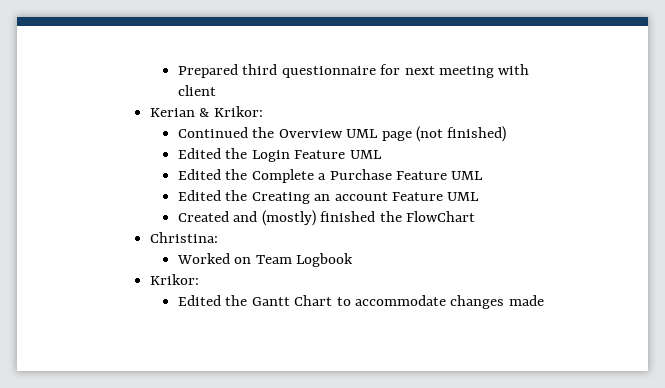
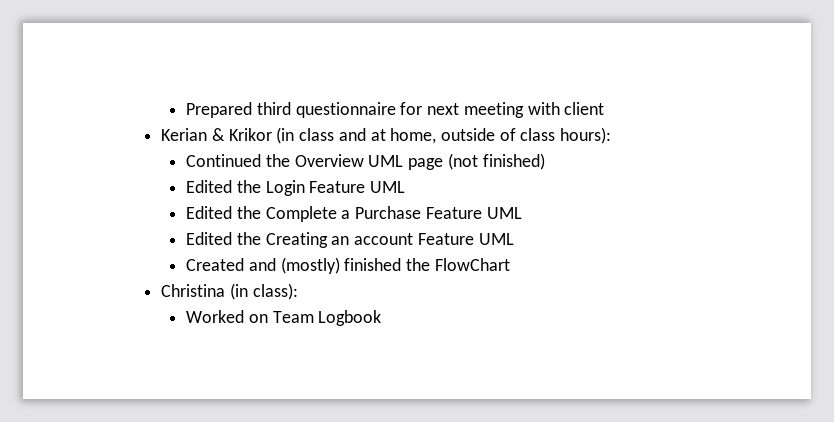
[213,106,263,117] Krikor: -> [228,127,612,144] Krikor (in class and at home, outside of class hours):
[149,232,218,243] Christina: -> [161,283,298,300] Christina (in class):
[149,274,199,285] [177,295,544,309] // Krikor: // Edited the Gantt Chart to accommodate changes made -> (382, 318) none

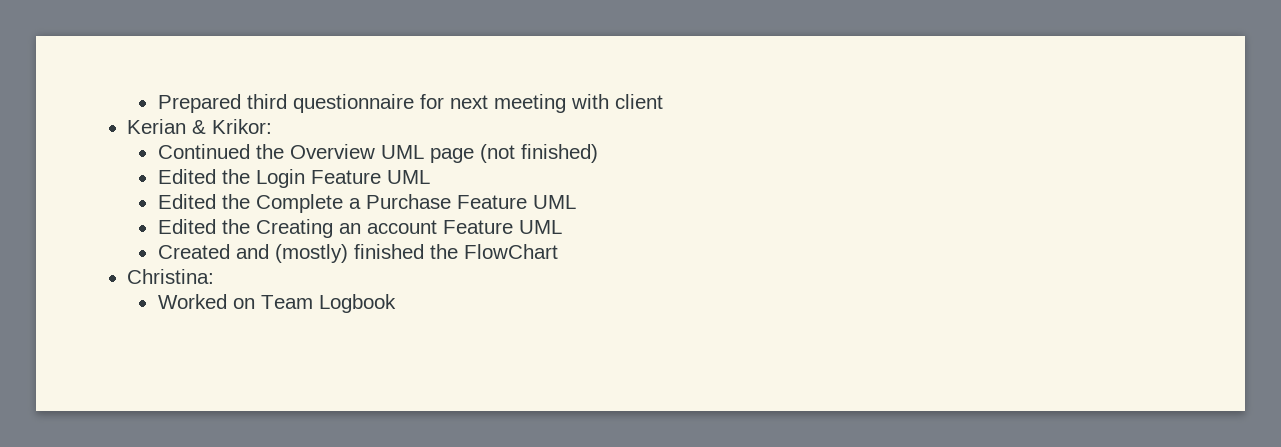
[228,127,612,144] Krikor (in class and at home, outside of class hours): -> [212,119,273,134] Krikor:
[161,283,298,300] Christina (in class): -> [127,269,215,284] Christina:

